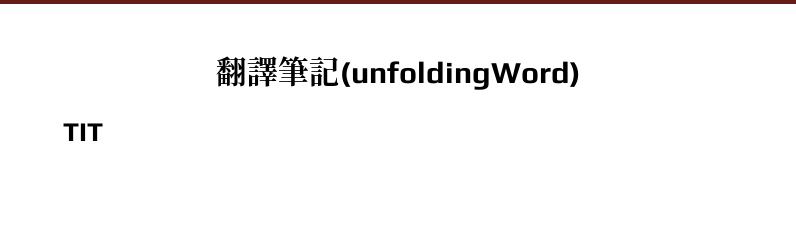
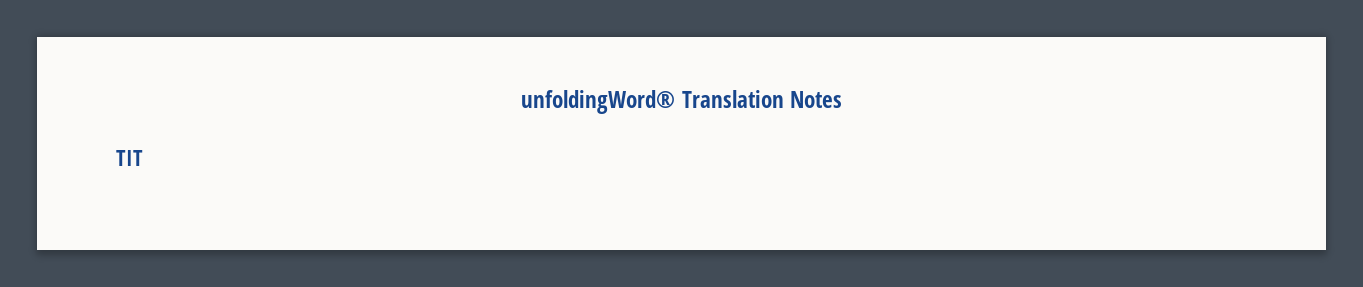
[215,56,581,90] 翻譯筆記(unfoldingWord) -> [521,90,842,114] unfoldingWord® Translation Notes

